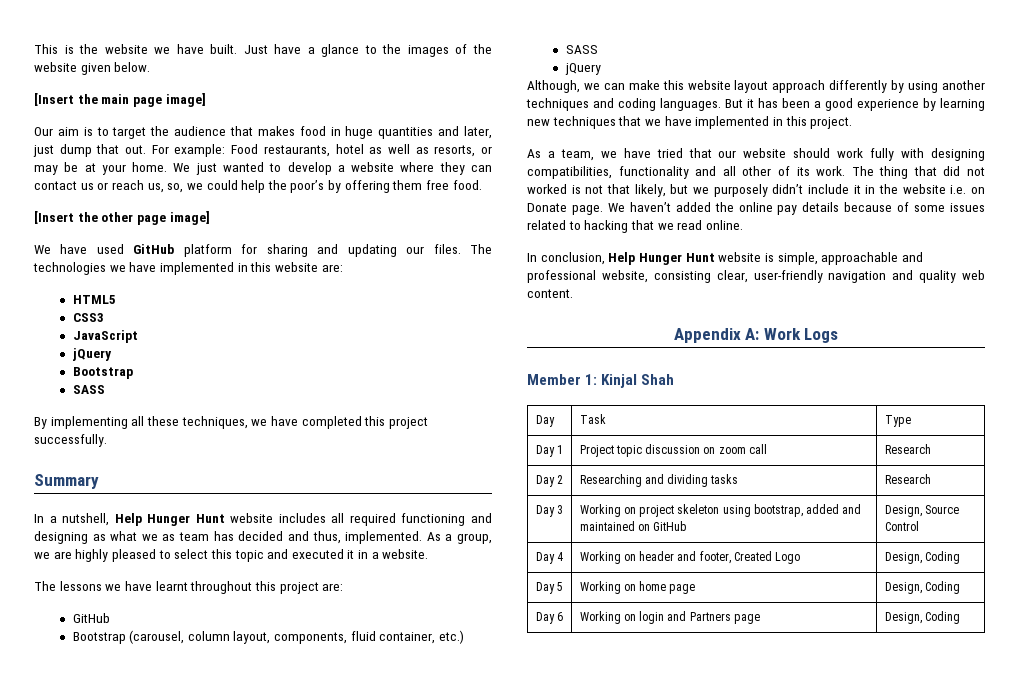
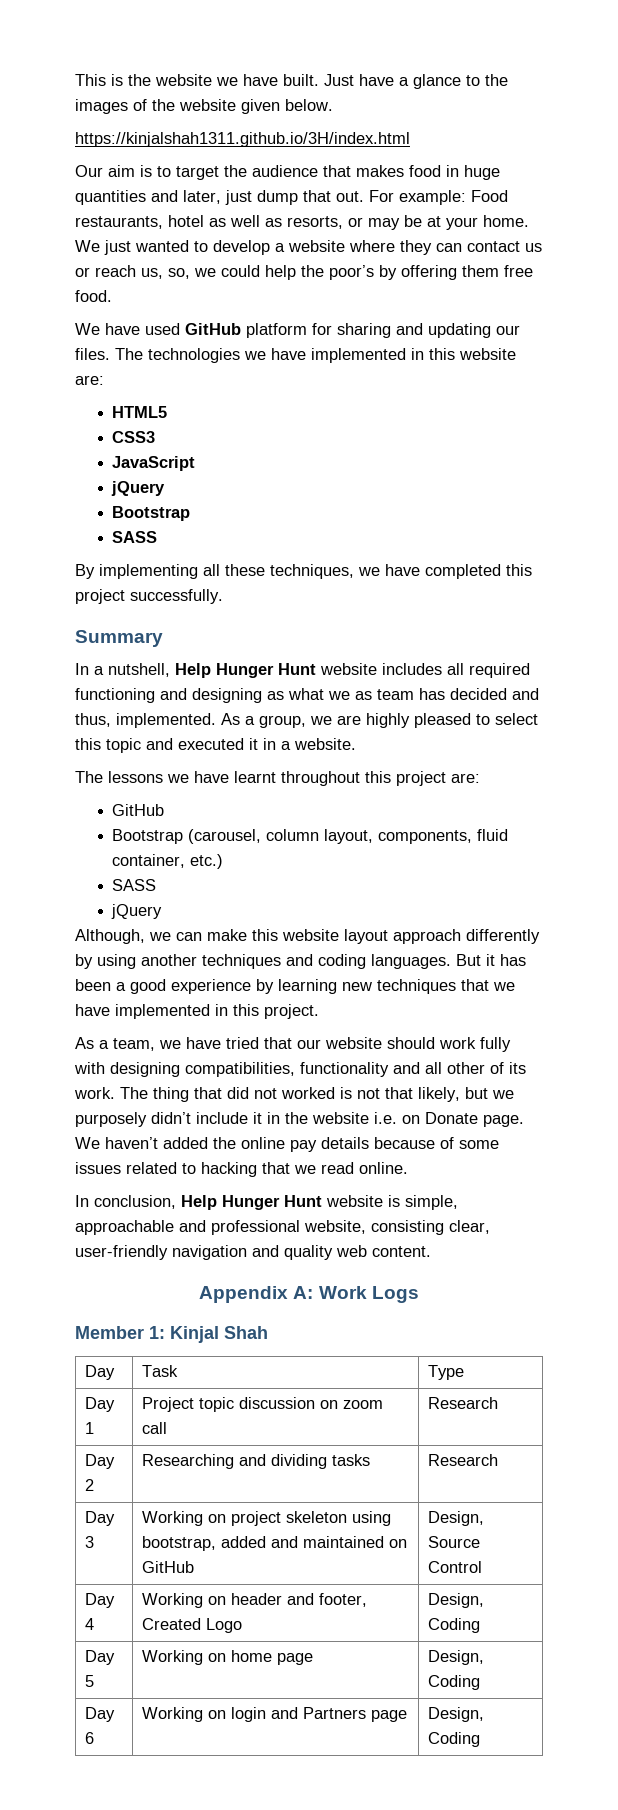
[34,93,206,107] [Insert the main page image] -> [75,132,410,147] https://kinjalshah1311.github.io/3H/index.html
[34,211,210,225] // [Insert the other page image] -> (112, 296) none

